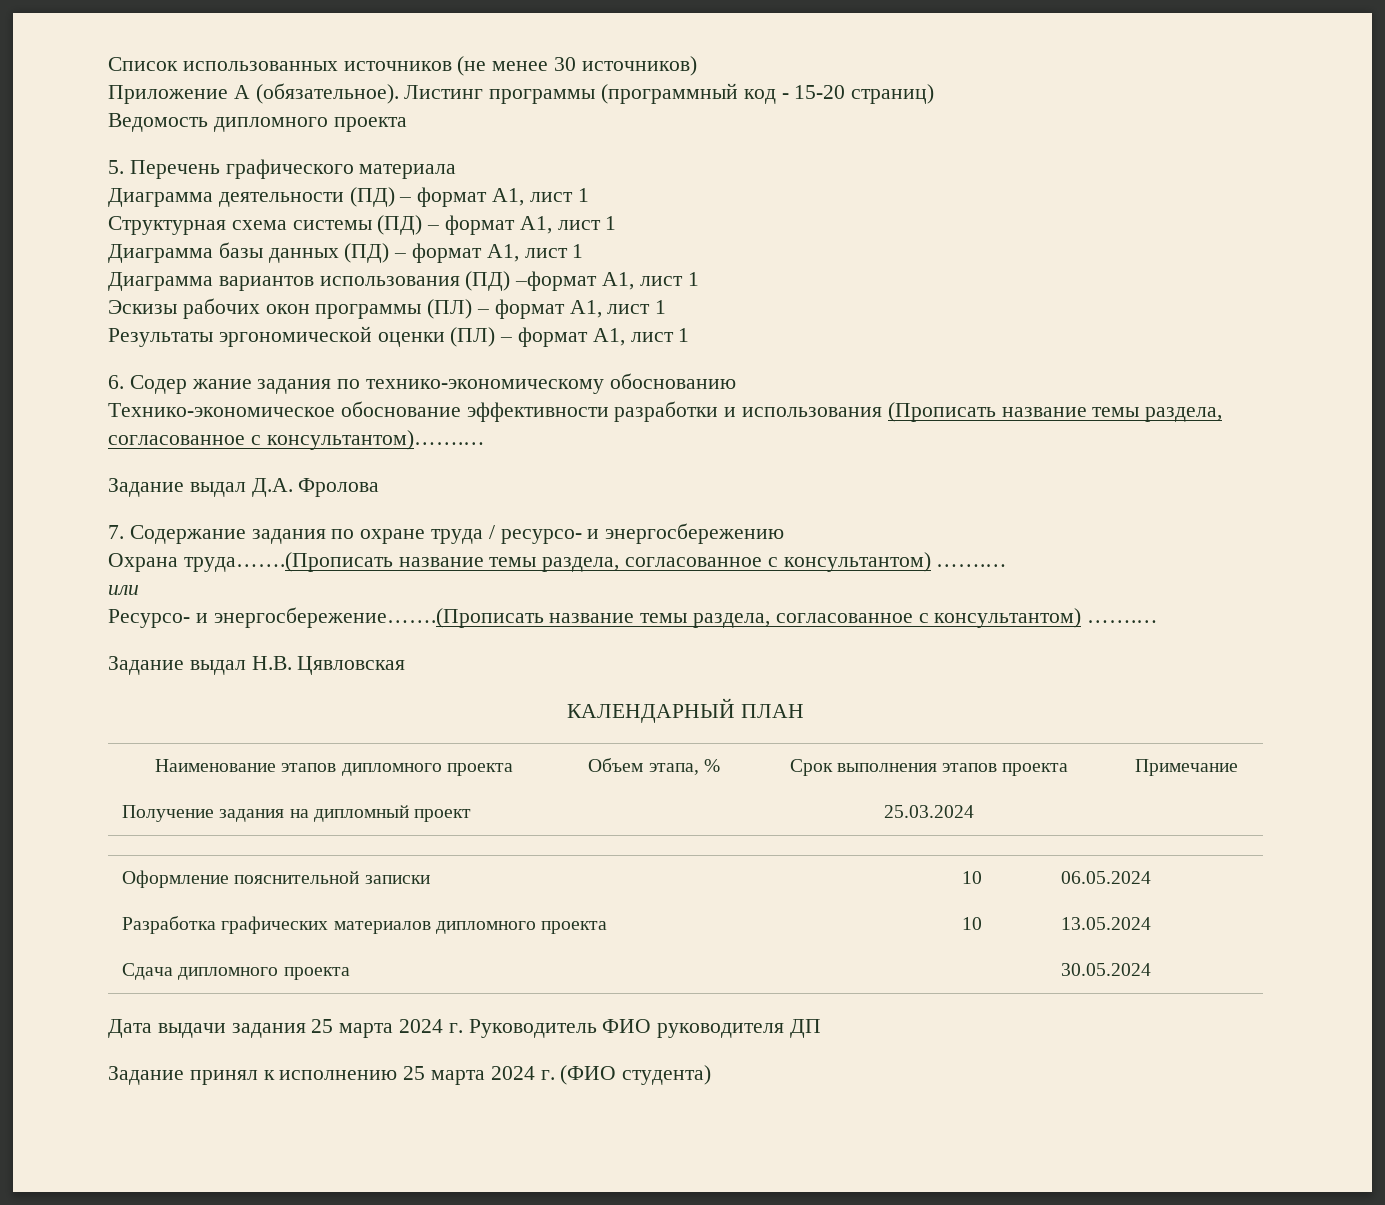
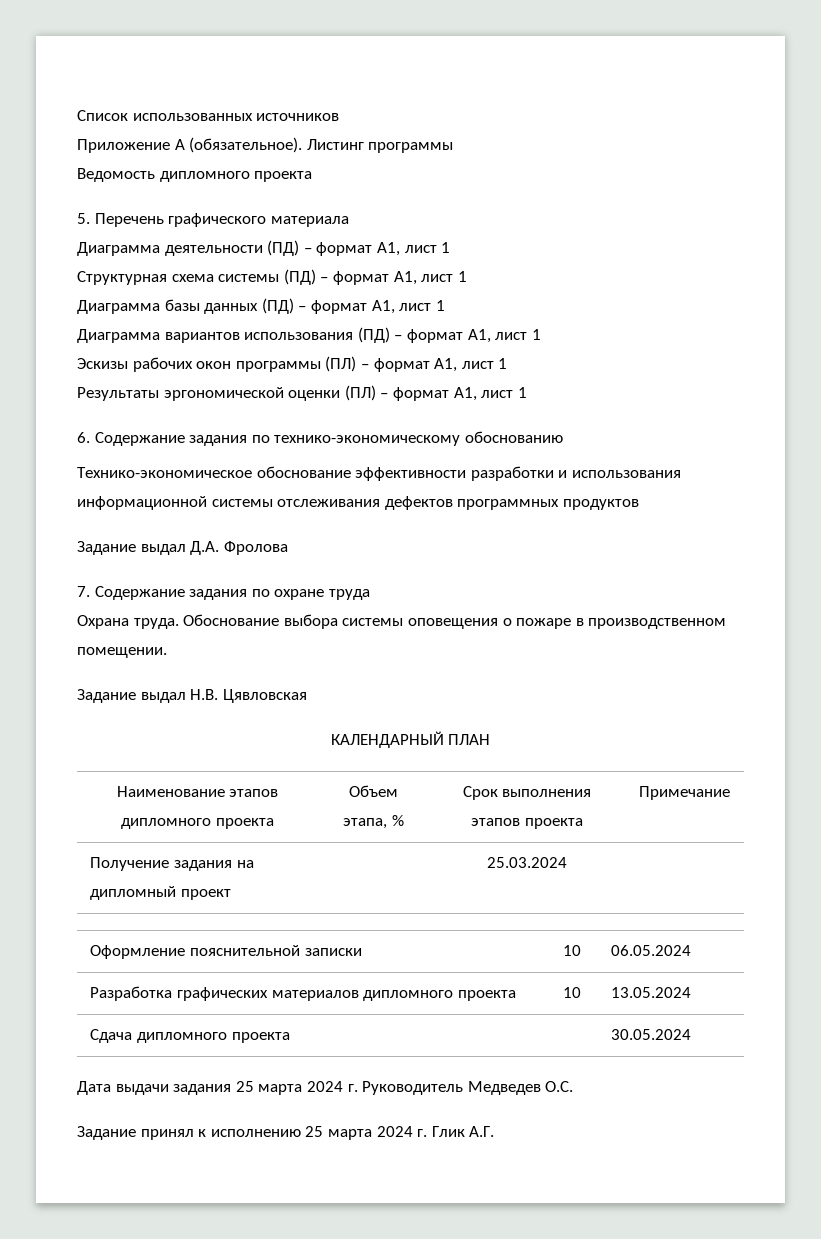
[457,56,697,76] (не менее 30 источников) -> (340, 117) none
[601,83,935,104] (программный код - 15-20 страниц) -> (454, 147) none
[515,271,598,291] –формат -> [394,329,463,343] – формат
[129,375,252,394] Содер жание -> [94,432,185,446] Содержание
[887,402,1223,422] [108,430,485,450] (Прописать название темы раздела, согласованное с консультантом)…….… -> [77,496,639,510] информационной системы отслеживания дефектов программных продуктов
[488,523,785,544] [108,552,1008,572] [108,585,139,595] [108,607,1159,628] / ресурсо- и энергосбережению // Охрана труда…….(Прописать название темы раздела, согласованное с консультантом) …….… // или // Ресурсо- и энергосбережение…….(Прописать название темы раздела, согласованное с консультантом) …….… -> [77,614,727,629] [77,647,167,658] // Охрана труда. Обоснование выбора системы оповещения о пожаре в производственном помещении.
[602,1019,822,1038] ФИО руководителя ДП -> [467,1081,574,1095] Медведев О.С.
[560,1065,712,1085] (ФИО студента) -> [431,1126,495,1137] Глик А.Г.

